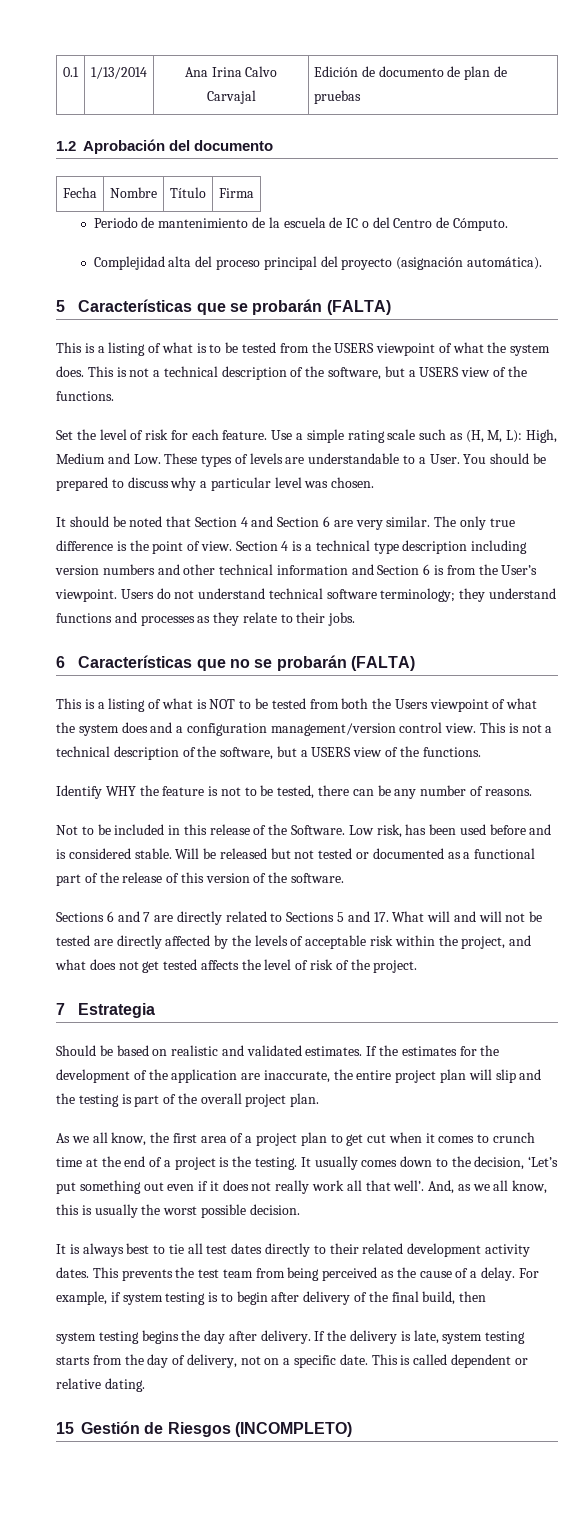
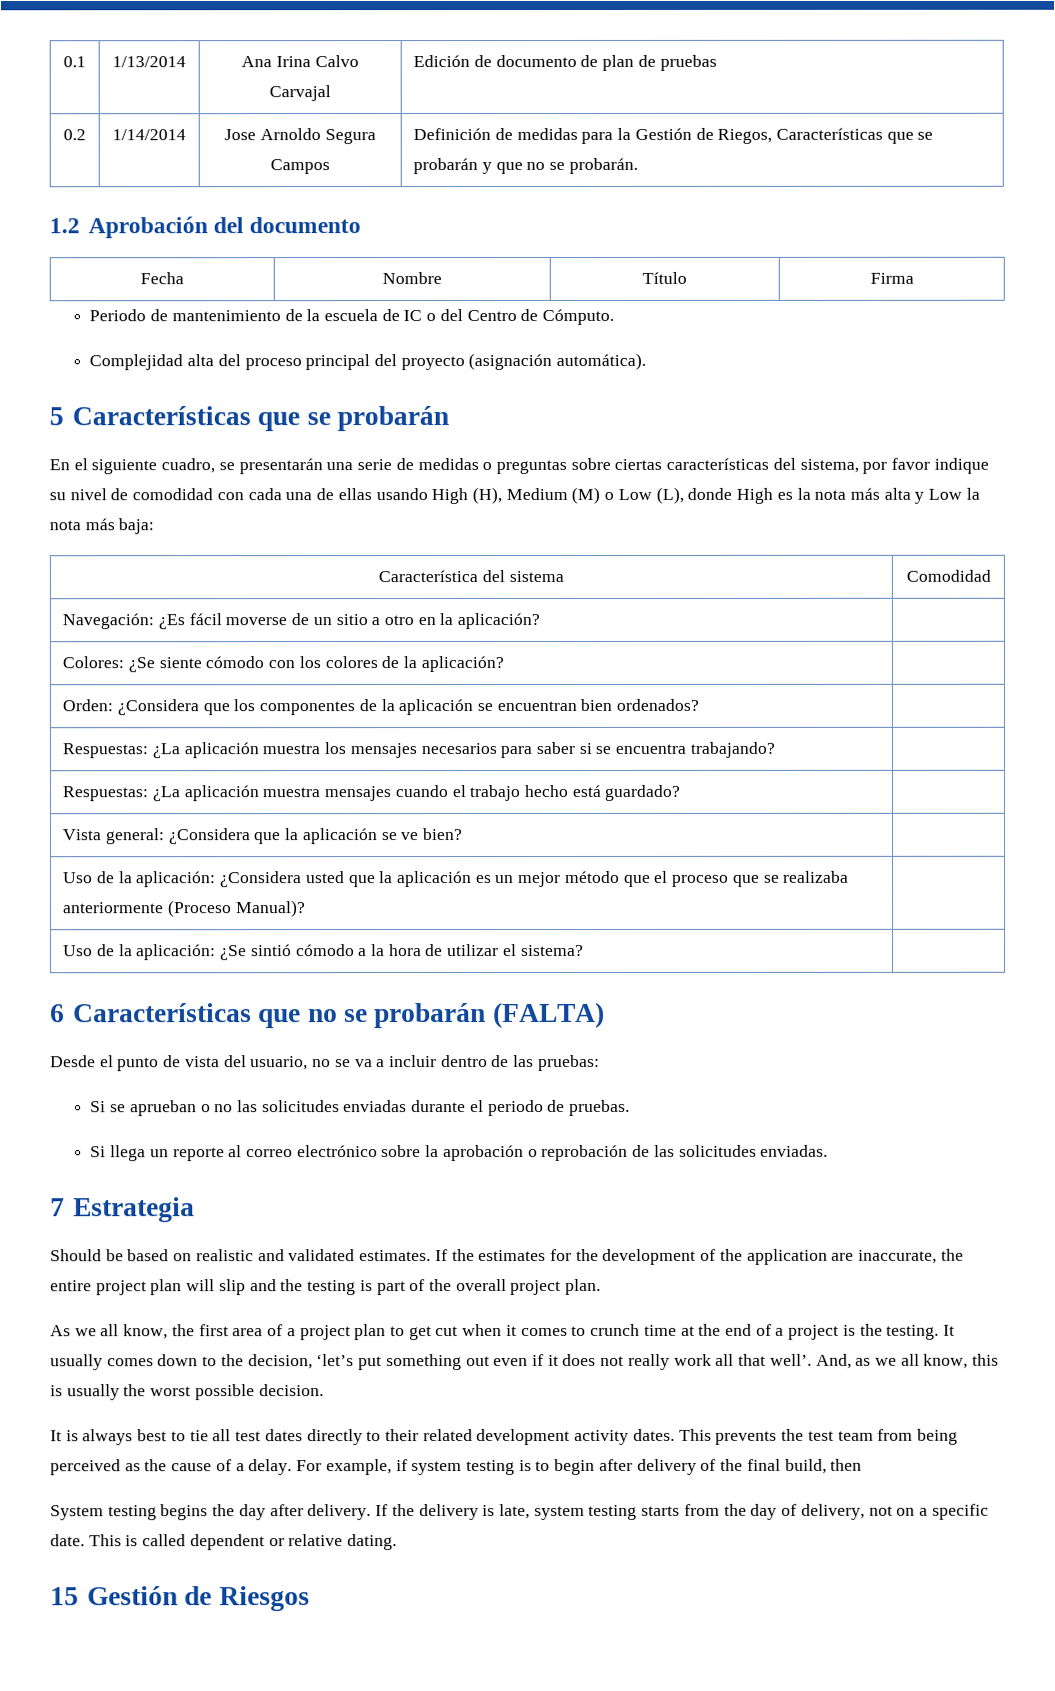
(362, 97) none -> [63,129,86,141] [112,129,186,141] [224,128,376,145] [270,159,330,175] [413,127,934,144] [413,157,638,175] // 0.2 | 1/14/2014 | Jose Arnoldo Segura Campos | Definición de medidas para la Gestión de Riegos, Características que se probarán y que no se probarán.
[326,300,391,315] [56,342,551,356] [56,366,527,380] [56,391,114,401] [56,429,558,443] [56,453,546,467] [56,477,375,491] [56,516,515,530] [56,540,528,554] [55,564,538,575] [55,588,557,602] [56,612,356,626] (FALTA) // This is a listing of what is to be tested from the USERS viewpoint of what the system does. This is not a technical description of the software, but a USERS view of the functions. // Set the level of risk for each feature. Use a simple rating scale such as (H, M, L): High, Medium and Low. These types of levels are understandable to a User. You should be prepared to discuss why a particular level was chosen. // It should be noted that Section 4 and Section 6 are very similar. The only true difference is the point of view. Section 4 is a technical type description including version numbers and other technical information and Section 6 is from the User’s viewpoint. Users do not understand technical software terminology; they understand functions and processes as they relate to their jobs. -> [49,457,989,475] [49,486,980,505] [49,518,155,535] [378,570,564,583] [905,569,991,582] [62,612,541,630] [62,656,504,673] [62,698,700,716] [62,741,775,759] [62,784,681,802] [62,828,463,845] [63,870,850,888] [63,900,306,918] [63,944,584,961] // En el siguiente cuadro, se presentarán una serie de medidas o preguntas sobre ciertas características del sistema, por favor indique su nivel de comodidad con cada una de ellas usando High (H), Medium (M) o Low (L), donde High es la nota más alta y Low la nota más baja: // Característica del sistema | Comodidad // Navegación: ¿Es fácil moverse de un sitio a otro en la aplicación? | // Colores: ¿Se siente cómodo con los colores de la aplicación? | // Orden: ¿Considera que los componentes de la aplicación se encuentran bien ordenados? | // Respuestas: ¿La aplicación muestra los mensajes necesarios para saber si se encuentra trabajando? | // Respuestas: ¿La aplicación muestra mensajes cuando el trabajo hecho está guardado? | // Vista general: ¿Considera que la aplicación se ve bien? | // Uso de la aplicación: ¿Considera usted que la aplicación es un mejor método que el proceso que se realizaba anteriormente (Proceso Manual)? | // Uso de la aplicación: ¿Se sintió cómodo a la hora de utilizar el sistema? |
[56,698,538,712] [56,722,553,736] [56,746,481,760] [56,785,532,799] [56,824,552,838] [56,848,536,859] [56,872,345,886] [56,911,543,925] [56,935,532,949] [55,959,418,973] This is a listing of what is NOT to be tested from both the Users viewpoint of what the system does and a configuration management/version control view. This is not a technical description of the software, but a USERS view of the functions. // Identify WHY the feature is not to be tested, there can be any number of reasons. // Not to be included in this release of the Software. Low risk, has been used before and is considered stable. Will be released but not tested or documented as a functional part of the release of this version of the software. // Sections 6 and 7 are directly related to Sections 5 and 17. What will and will not be tested are directly affected by the levels of acceptable risk within the project, and what does not get tested affects the level of risk of the project. -> [50,1054,600,1072] [90,1099,631,1117] [90,1144,829,1162] Desde el punto de vista del usuario, no se va a incluir dentro de las pruebas: // Si se aprueban o no las solicitudes enviadas durante el periodo de pruebas. // Si llega un reporte al correo electrónico sobre la aprobación o reprobación de las solicitudes enviadas.
[528,1156,559,1167] ‘Let’s -> [316,1354,355,1367] ‘let’s
[56,1332,96,1344] system -> [50,1505,104,1521] System
[234,1422,352,1437] (INCOMPLETO) -> (310, 1599) none

